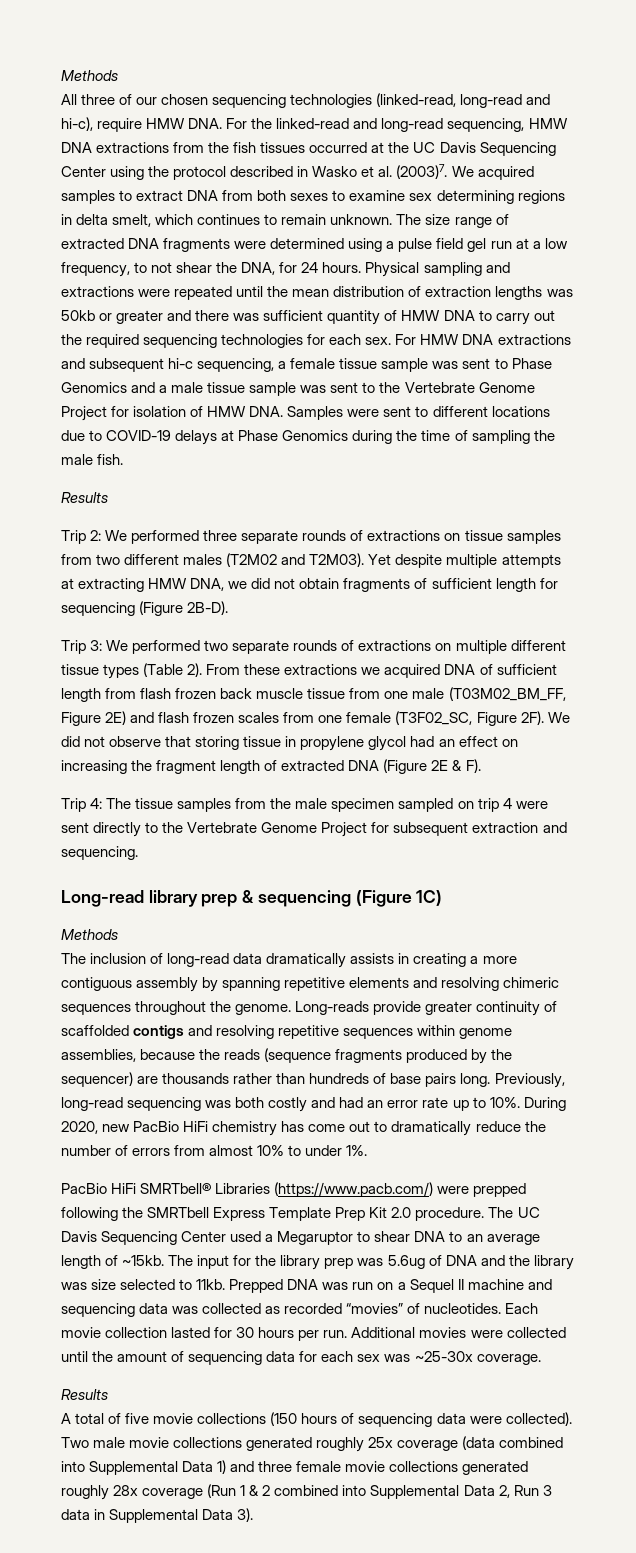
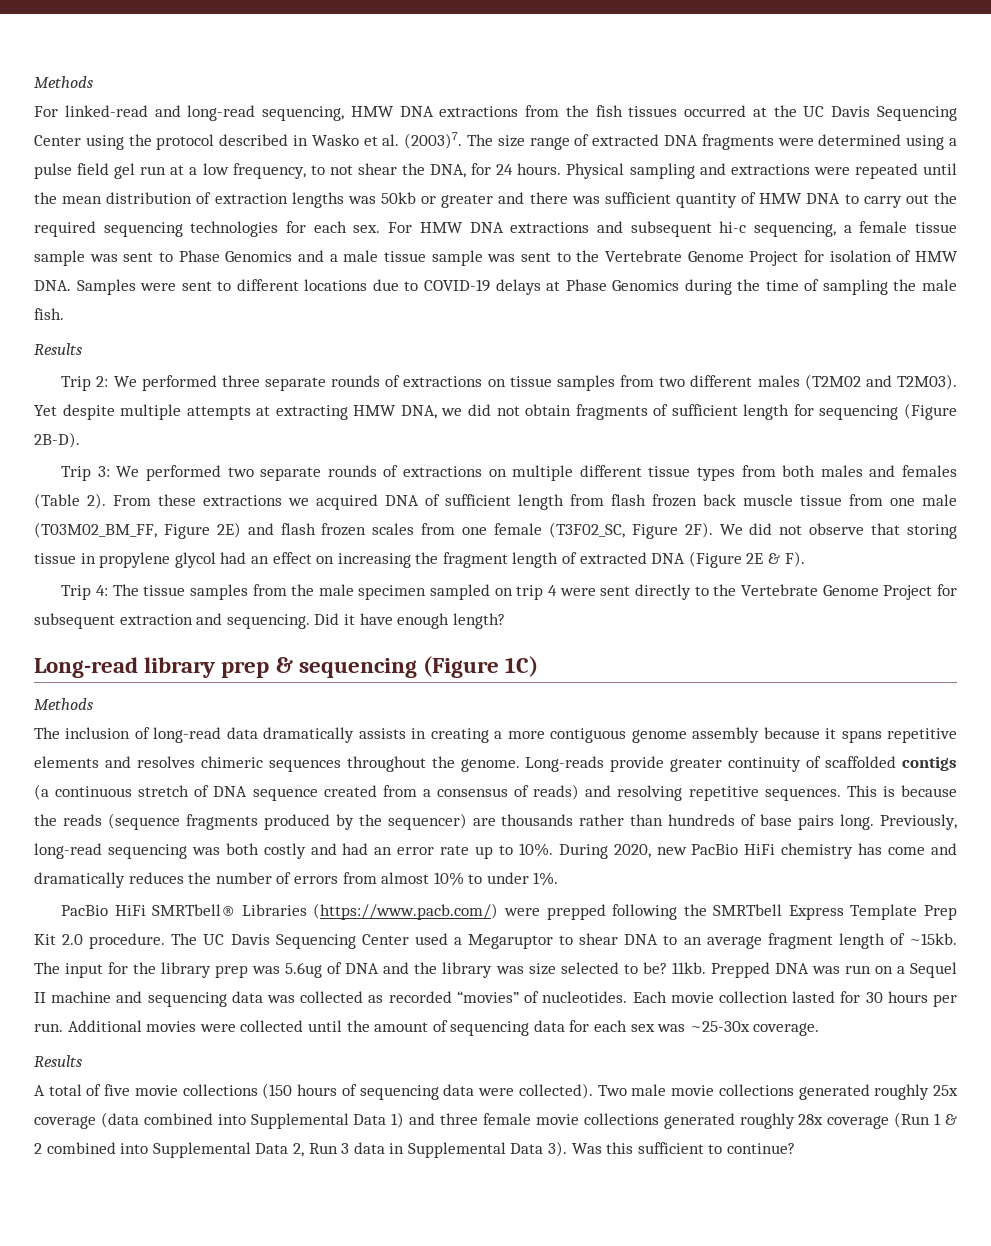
[61,70,118,81] [61,93,551,108] [61,117,273,132] Methods // All three of our chosen sequencing technologies (linked-read, long-read and hi-c), require HMW DNA. For the -> [34,76,93,88] [34,106,58,117] Methods // For
[451,166,534,180] [61,190,565,204] [61,214,393,227] We acquired samples to extract DNA from both sexes to examine sex determining regions in delta smelt, which continues to remain unknown. -> (463, 140) none
(140, 671) none -> [741,465,958,477] from both males and females
(138, 853) none -> [314,613,505,629] Did it have enough length?
[136,977,281,992] assembly by spanning -> [631,727,882,743] genome assembly because it spans
[441,977,500,991] resolving -> [136,756,195,768] resolves
[188,1025,513,1039] [61,1049,136,1062] and resolving repetitive sequences within genome assemblies, -> [34,784,895,801] (a continuous stretch of DNA sequence created from a consensus of reads) and resolving repetitive sequences. This is
[349,1121,521,1136] out to dramatically reduce -> [931,843,958,855] [34,872,184,888] and dramatically reduces
(540, 1239) none -> [767,933,833,949] fragment
(193, 1284) none -> [642,962,667,974] be?
(254, 1515) none -> [571,1142,796,1154] Was this sufficient to continue?

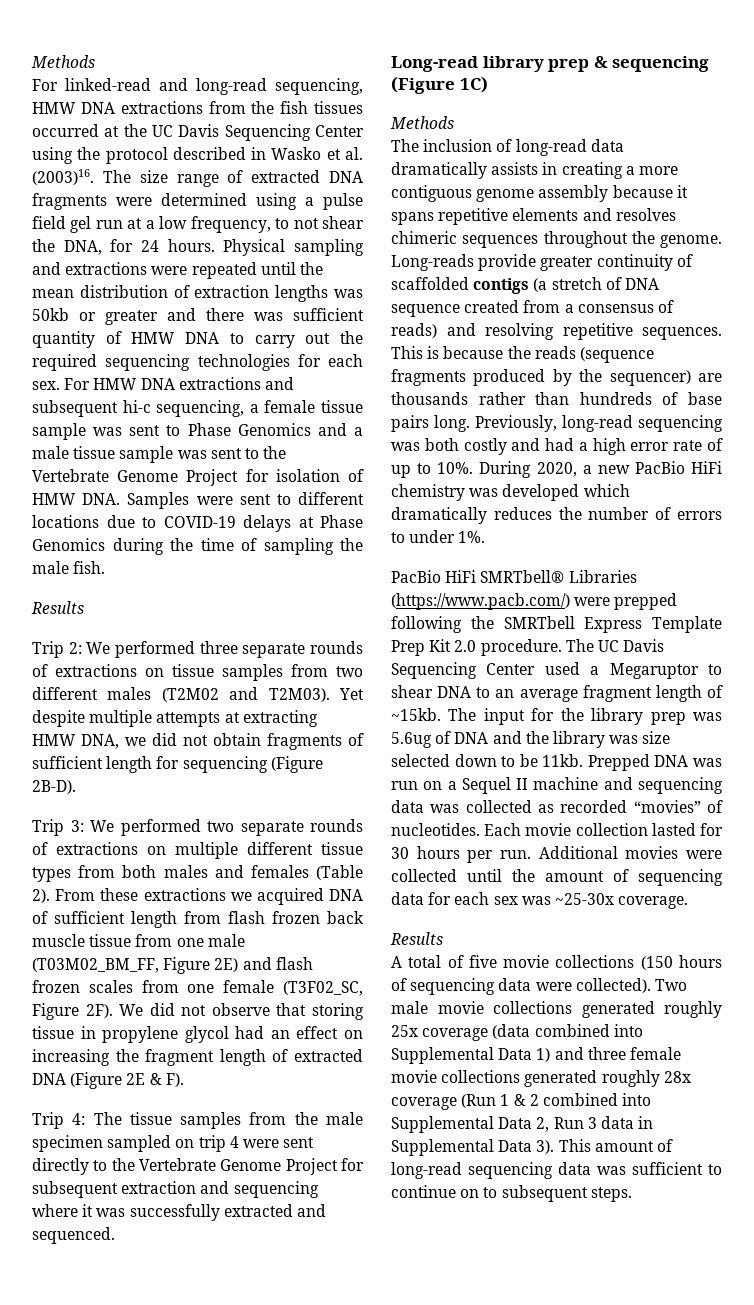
[404,132,463,149] (2003)7. -> [32,169,94,185] (2003)16.
[226,613,505,629] sequencing. Did it have enough length? -> [233,1181,319,1198] [32,1204,326,1221] [32,1227,115,1244] sequencing where it was successfully extracted and sequenced.
[55,786,133,797] continuous -> (548, 285) none
[374,847,393,855] an -> [578,438,626,455] a high
(470, 850) none -> [707,438,723,451] of
(651, 851) none -> [582,465,592,474] a
[858,843,958,855] has come and -> [469,484,630,501] was developed which
[342,872,464,886] from almost 10% -> (722, 515) none
[623,962,667,974] to be? -> [454,754,538,767] down to be
[571,1142,796,1154] Was this sufficient to continue? -> [558,1139,673,1152] [391,1162,722,1179] [391,1185,632,1202] This amount of long-read sequencing data was sufficient to continue on to subsequent steps.

